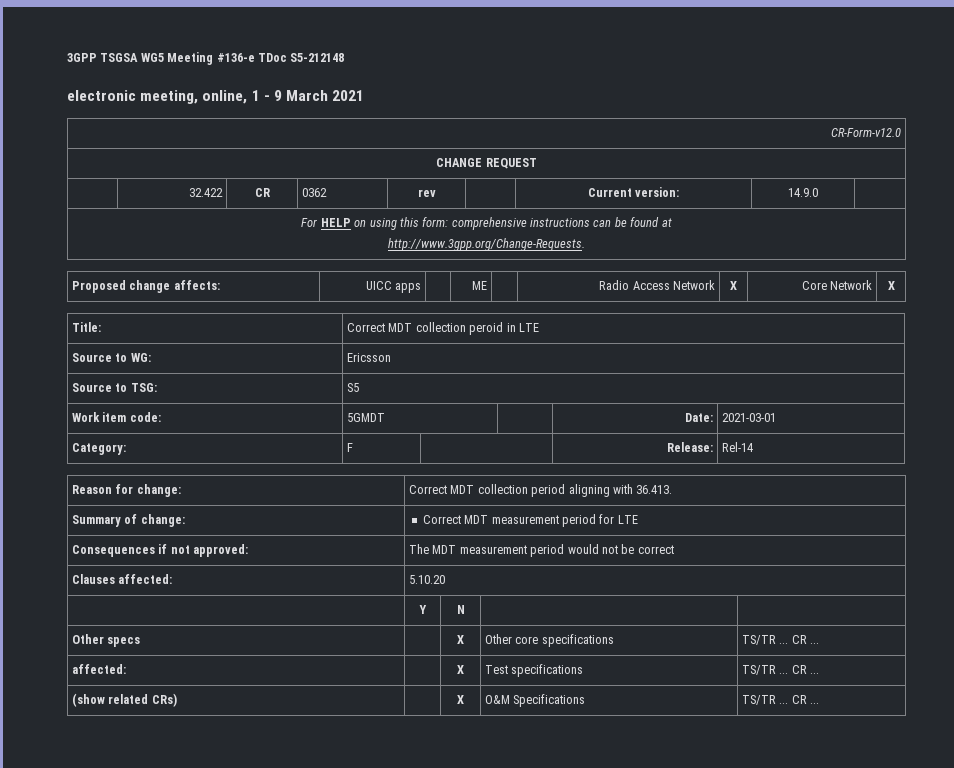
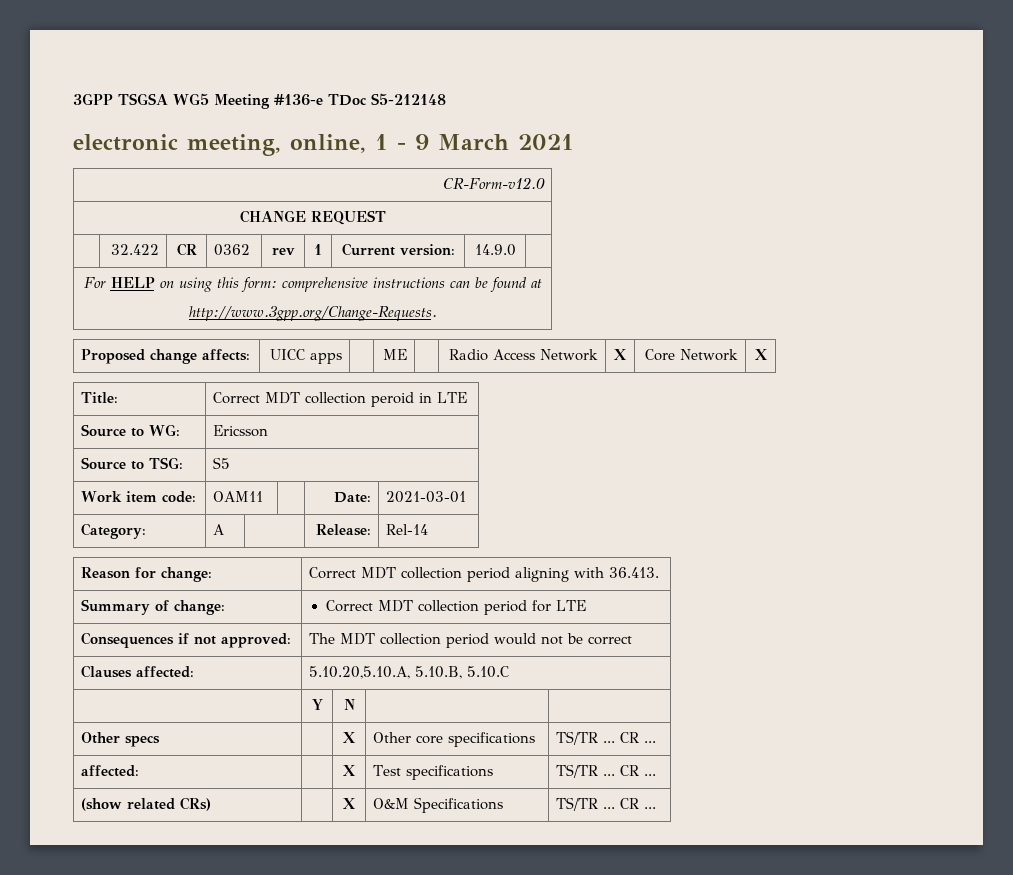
(436, 193) none -> [314,244,322,255] 1
[347,413,386,422] 5GMDT -> [213,491,264,502] OAM11
[347,443,354,452] F -> [213,524,225,535] A
[491,515,559,524] measurement -> [417,600,479,612] collection
[459,545,527,554] measurement -> [380,633,442,645] collection
[409,575,446,584] 5.10.20 -> [309,666,510,679] 5.10.20,5.10.A, 5.10.B, 5.10.C

